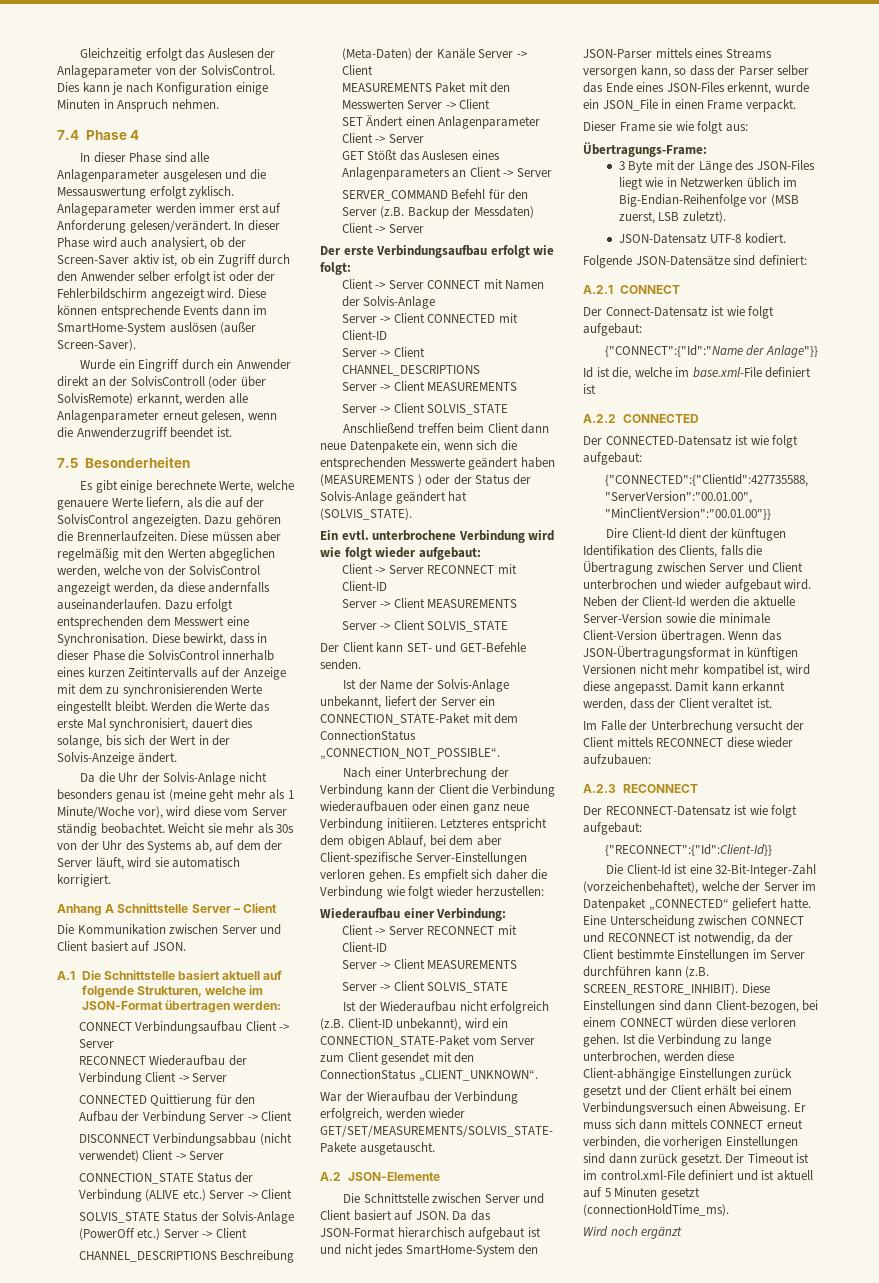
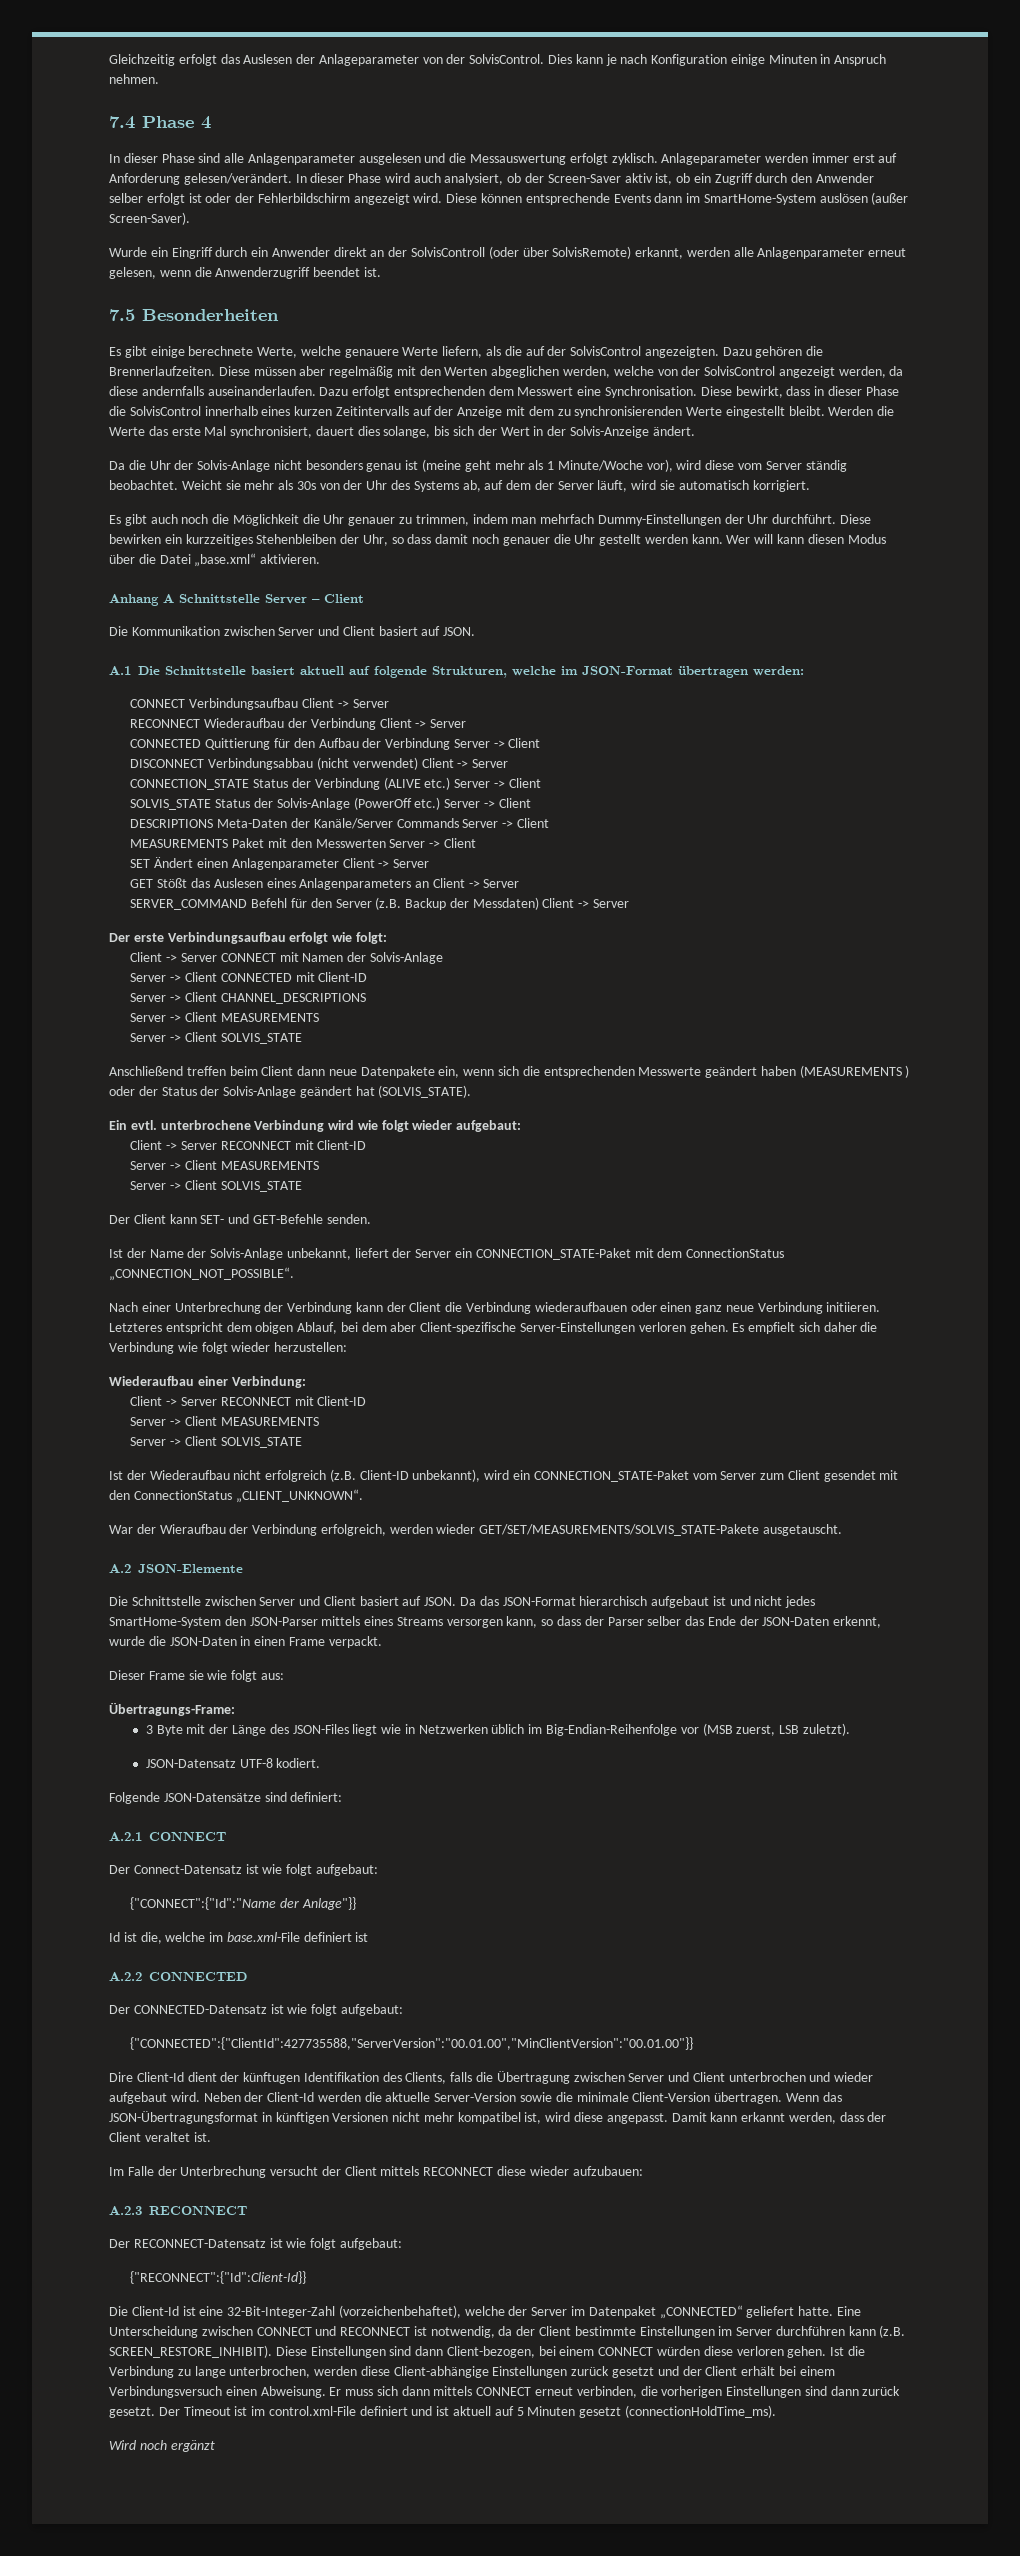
(111, 880) none -> [109,514,872,526] [109,534,886,546] [109,553,321,567] // Es gibt auch noch die Möglichkeit die Uhr genauer zu trimmen, indem man mehrfach Dummy-Einstellungen der Uhr durchführt. Diese bewirken ein kurzzeitiges Stehenbleiben der Uhr, so dass damit noch genauer die Uhr gestellt werden kann. Wer will kann diesen Modus über die Datei „base.xml“ aktivieren.
[78,1250,295,1263] [341,48,475,60] CHANNEL_DESCRIPTIONS Beschreibung (Meta-Daten) der Kanäle -> [130,818,459,829] DESCRIPTIONS Meta-Daten der Kanäle/Server Commands
[636,82,809,95] [583,99,658,111] eines JSON-Files erkennt, wurde ein JSON_File -> [739,1616,882,1628] [109,1636,237,1646] der JSON-Daten erkennt, wurde die JSON-Daten

